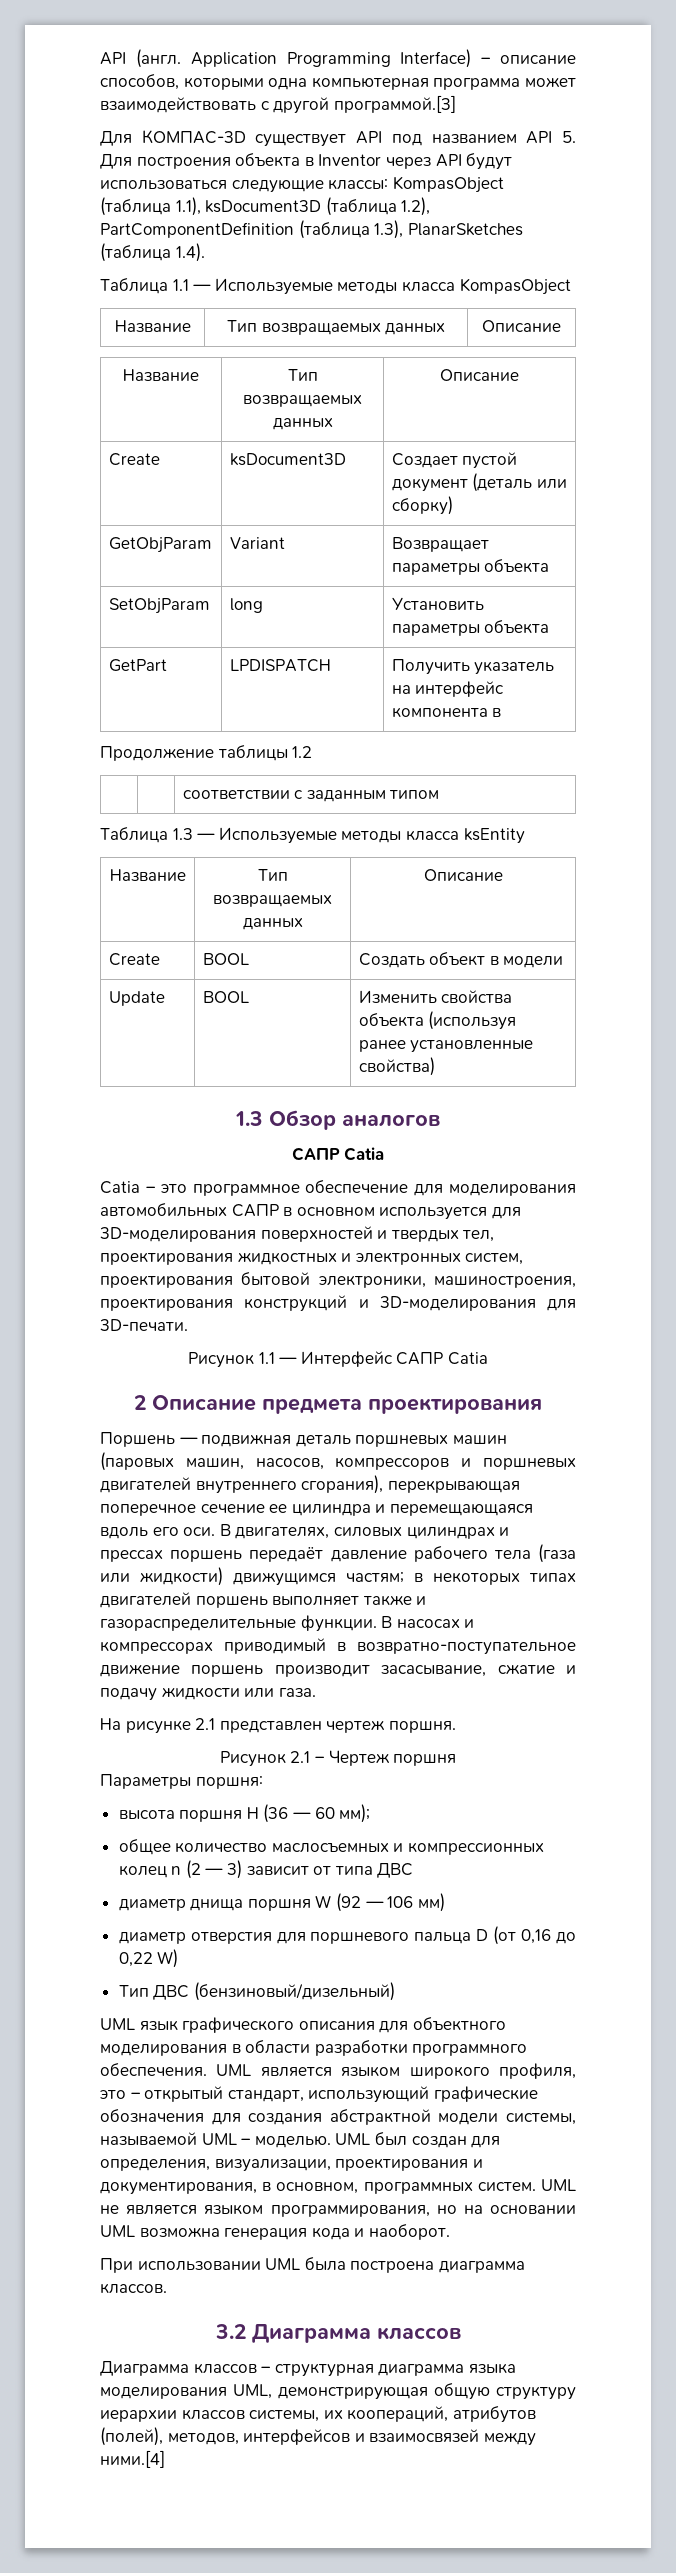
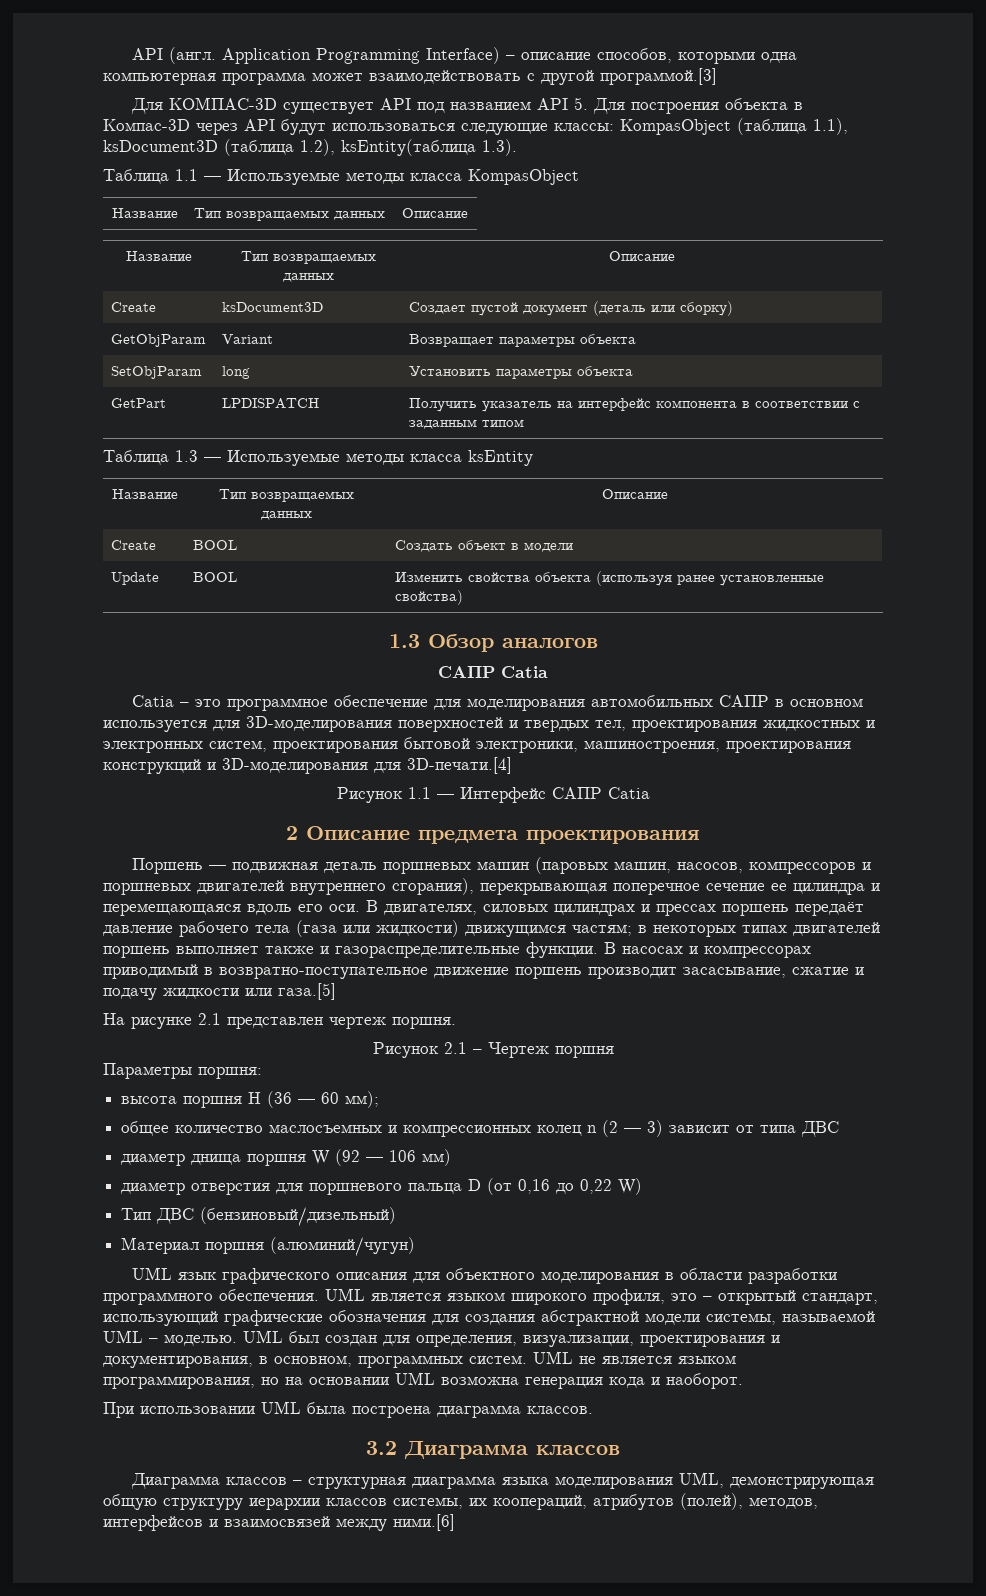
[318,154,382,166] Inventor -> [103,119,190,131] Компас-3D
[100,220,523,239] [100,243,205,262] PartComponentDefinition (таблица 1.3), PlanarSketches (таблица 1.4). -> [341,139,517,156] ksEntity(таблица 1.3).
[100,745,313,761] // Продолжение таблицы 1.2 // | | -> (750, 404) none
[100,1319,188,1331] 3D-печати. -> [407,757,512,774] 3D-печати.[4]
[278,1688,316,1697] газа. -> [278,983,336,1000] газа.[5]
(395, 1991) none -> [121,1237,416,1256] // Материал поршня (алюминий/чугун)
[100,2450,165,2468] ними.[4] -> [393,1514,455,1531] ними.[6]

